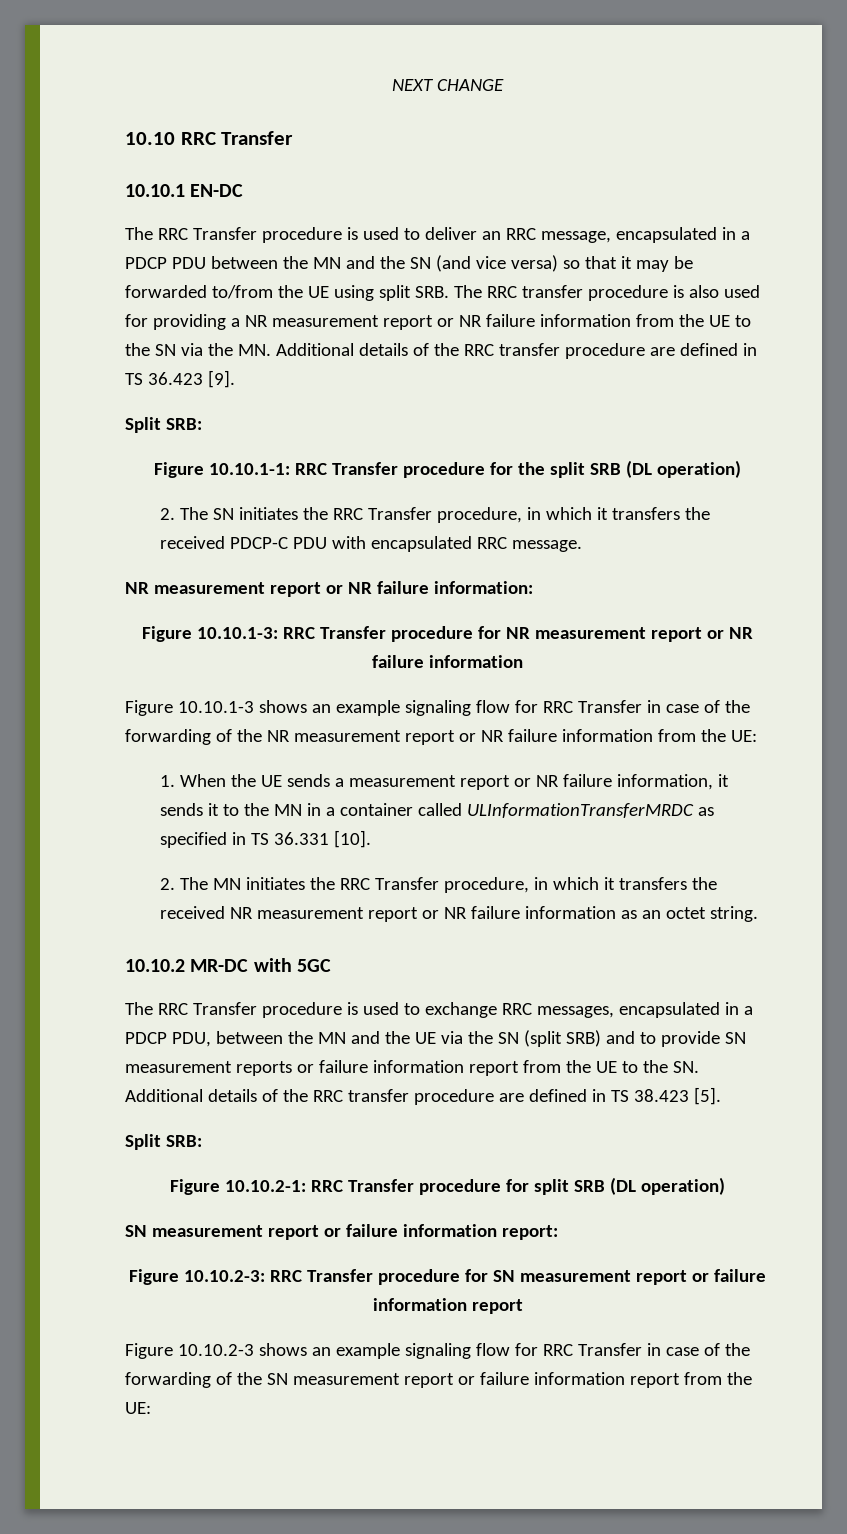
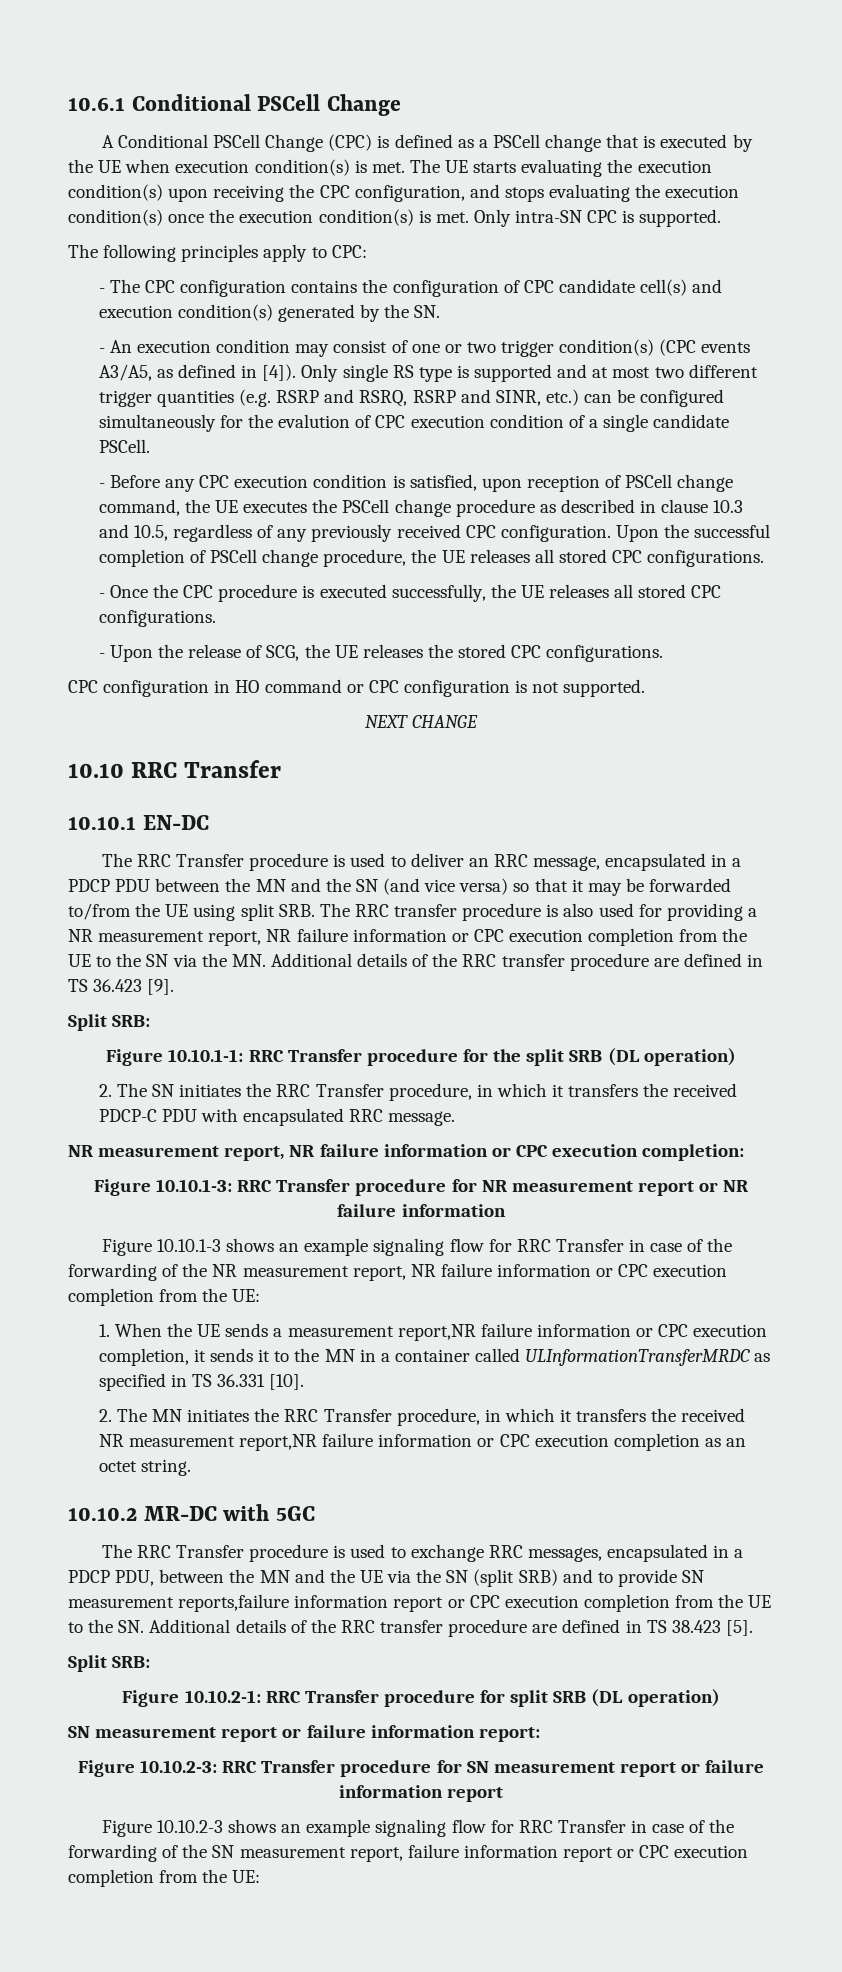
(392, 85) none -> [68,94,401,116] [101,134,753,152] [68,159,712,177] [68,184,740,202] [68,209,722,227] [68,244,367,262] [98,279,723,297] [98,304,441,322] [98,339,751,357] [98,364,758,382] [98,389,725,407] [98,414,730,432] [98,439,150,453] [98,474,734,492] [98,499,744,517] [98,524,771,542] [98,549,765,567] [98,584,722,602] [98,610,216,627] [98,644,664,662] [68,679,646,697] 10.6.1 Conditional PSCell Change // A Conditional PSCell Change (CPC) is defined as a PSCell change that is executed by the UE when execution condition(s) is met. The UE starts evaluating the execution condition(s) upon receiving the CPC configuration, and stops evaluating the execution condition(s) once the execution condition(s) is met. Only intra-SN CPC is supported. // The following principles apply to CPC: // - The CPC configuration contains the configuration of CPC candidate cell(s) and execution condition(s) generated by the SN. // - An execution condition may consist of one or two trigger condition(s) (CPC events A3/A5, as defined in [4]). Only single RS type is supported and at most two different trigger quantities (e.g. RSRP and RSRQ, RSRP and SINR, etc.) can be configured simultaneously for the evalution of CPC execution condition of a single candidate PSCell. // - Before any CPC execution condition is satisfied, upon reception of PSCell change command, the UE executes the PSCell change procedure as described in clause 10.3 and 10.5, regardless of any previously received CPC configuration. Upon the successful completion of PSCell change procedure, the UE releases all stored CPC configurations. // - Once the CPC procedure is executed successfully, the UE releases all stored CPC configurations. // - Upon the release of SCG, the UE releases the stored CPC configurations. // CPC configuration in HO command or CPC configuration is not supported. //
[382,314,631,330] report or NR failure information -> [208,928,675,946] report, NR failure information or CPC execution completion
[269,581,533,597] report or NR failure information: -> [224,1144,745,1161] report, NR failure information or CPC execution completion:
[404,729,653,745] report or NR failure information -> [352,1263,728,1281] [68,1288,154,1306] report, NR failure information or CPC execution completion
[459,774,713,790] report or NR failure information, -> [397,1323,768,1341] [98,1348,189,1366] report,NR failure information or CPC execution completion,
[367,906,616,922] report or NR failure information -> [239,1433,700,1451] report,NR failure information or CPC execution completion
[235,1060,519,1076] reports or failure information report -> [178,1594,670,1612] reports,failure information report or CPC execution completion
[403,1372,680,1388] report or failure information report -> [349,1844,749,1862] [68,1869,154,1887] report, failure information report or CPC execution completion

